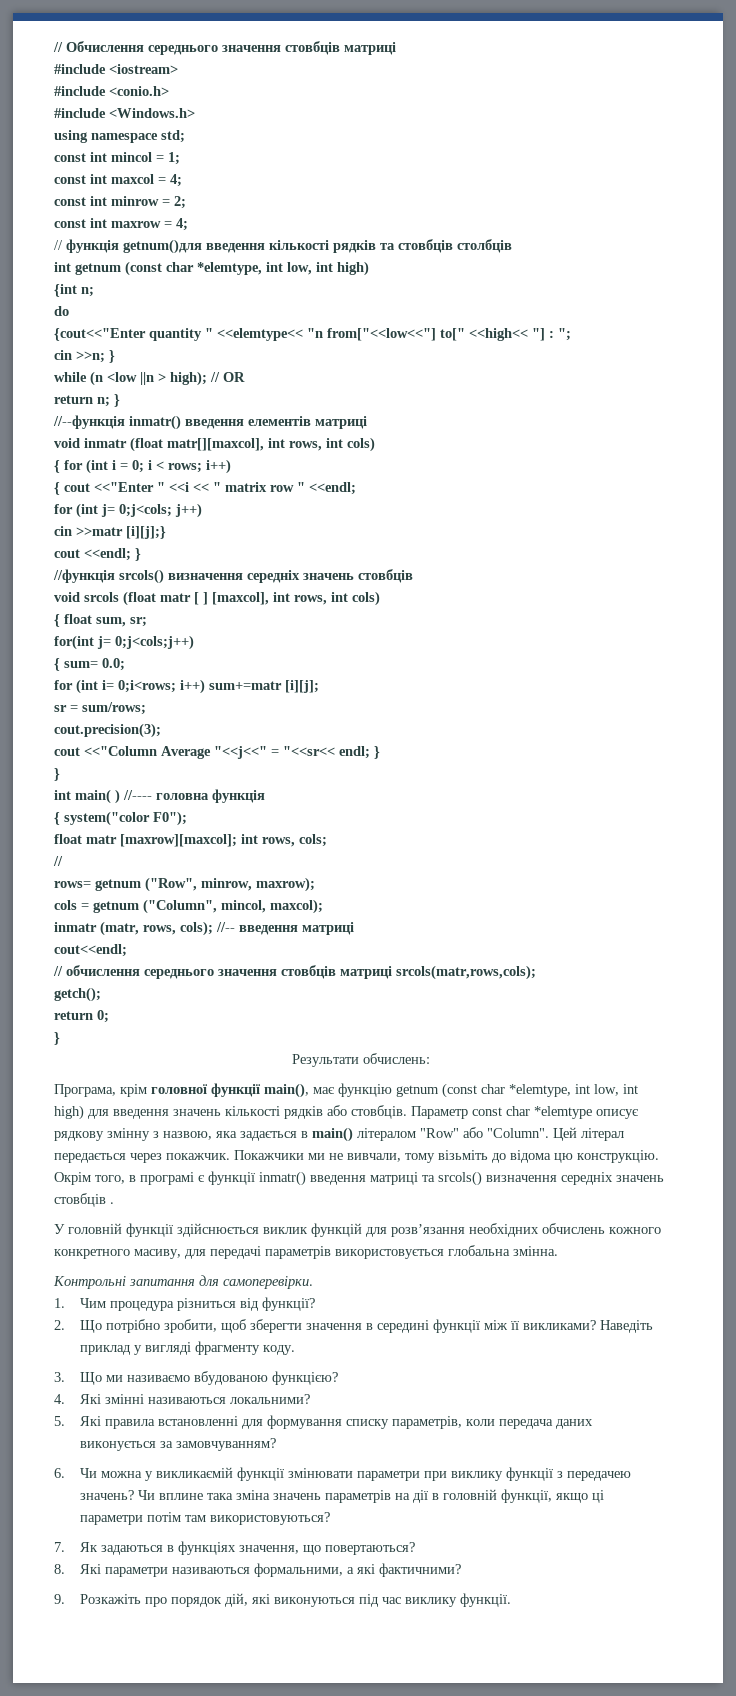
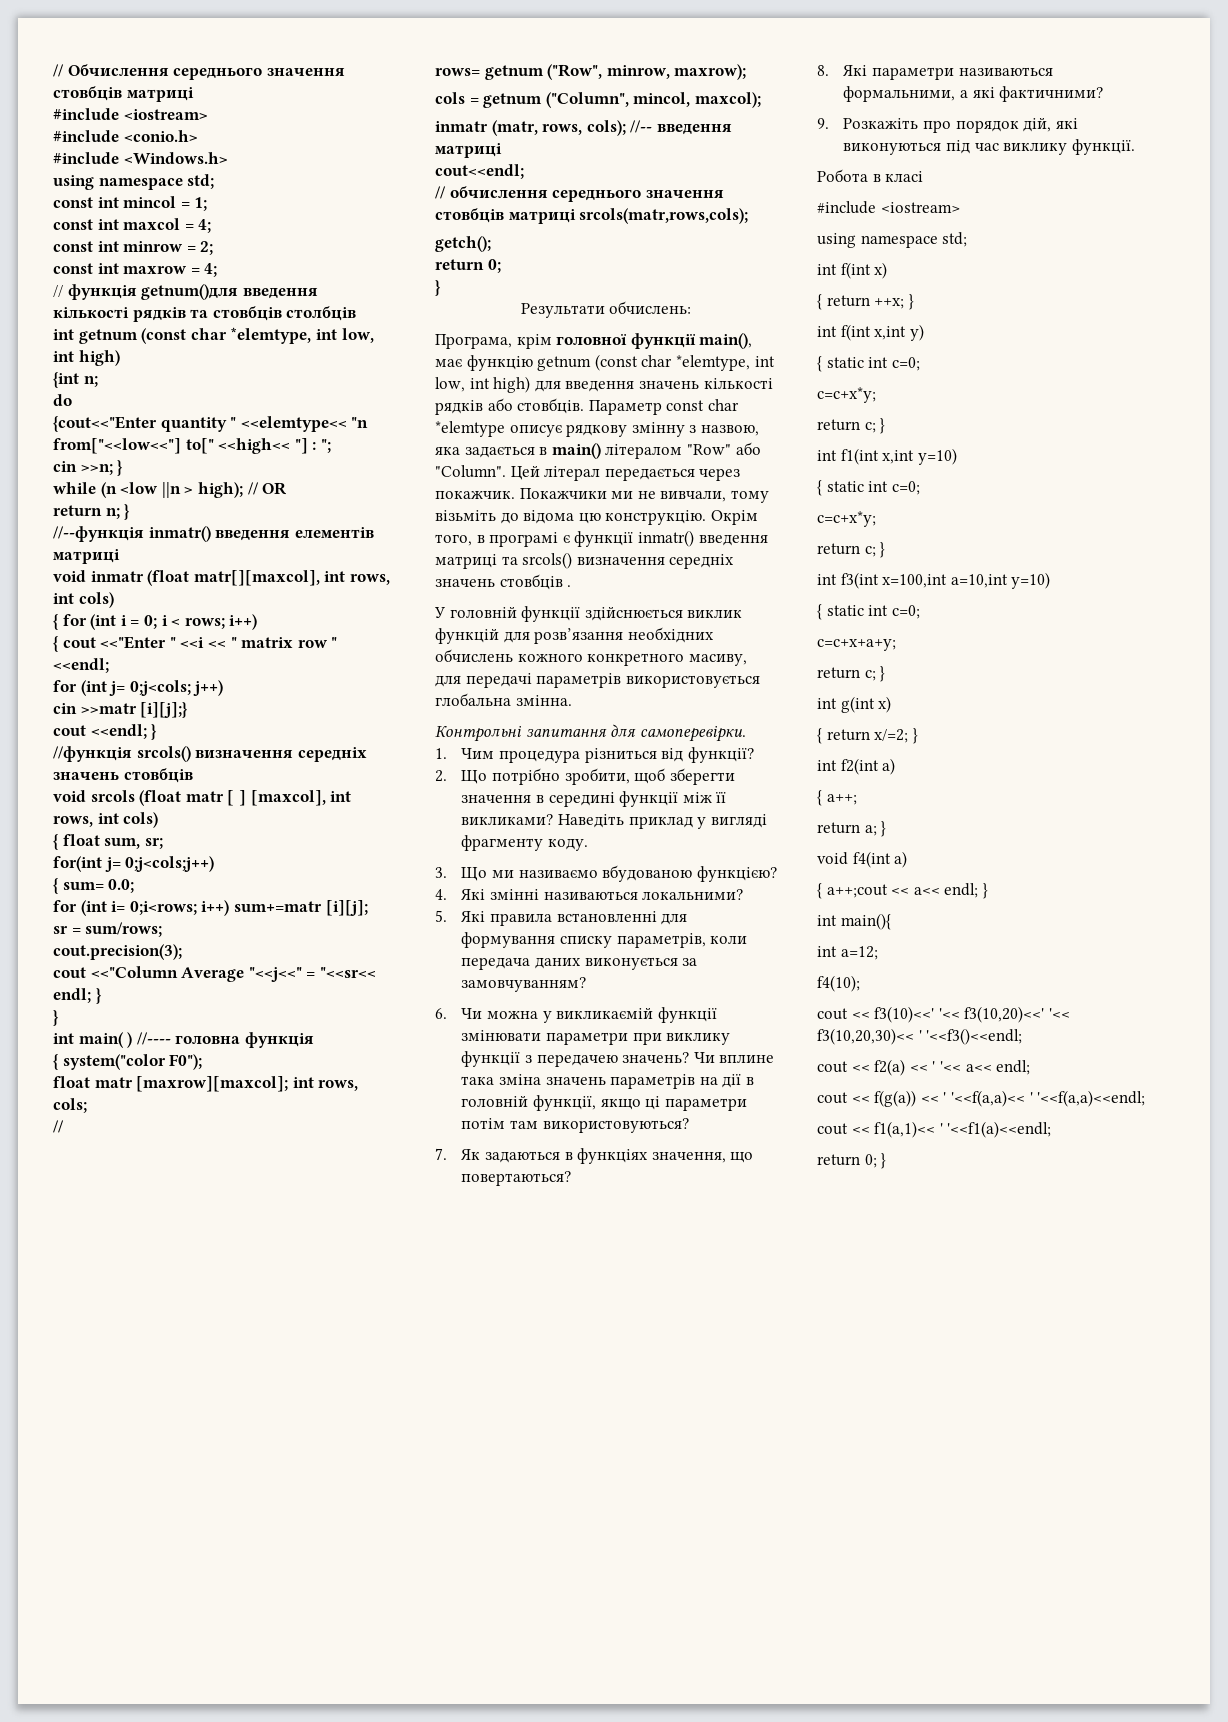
(511, 1600) none -> [817,169,924,182] [817,201,960,214] [817,232,968,248] [817,262,888,279] [817,294,914,310] [817,324,924,341] [817,356,920,372] [817,387,876,403] [817,418,886,434] [817,448,957,465] [817,480,920,496] [817,511,876,527] [817,542,886,558] [817,572,1051,589] [817,604,920,620] [817,639,896,651] [817,666,886,682] [817,696,892,713] [817,728,918,744] [817,758,896,775] [817,790,857,806] [817,821,887,837] [817,851,908,868] [817,883,988,899] [817,913,891,930] [817,946,878,960] [817,975,860,992] [817,1006,1070,1023] [817,1028,1023,1045] [817,1059,1031,1076] [817,1090,1146,1107] [817,1121,1052,1138] [817,1153,887,1169] // Робота в класі // #include <iostream> // using namespace std; // int f(int x) // { return ++x; } // int f(int x,int y) // { static int c=0; // c=c+x*y; // return c; } // int f1(int x,int y=10) // { static int c=0; // c=c+x*y; // return c; } // int f3(int x=100,int a=10,int y=10) // { static int c=0; // c=c+x+a+y; // return c; } // int g(int x) // { return x/=2; } // int f2(int a) // { a++; // return a; } // void f4(int a) // { a++;cout << a<< endl; } // int main(){ // int a=12; // f4(10); // cout << f3(10)<<' '<< f3(10,20)<<' '<< f3(10,20,30)<< ' '<<f3()<<endl; // cout << f2(a) << ' '<< a<< endl; // cout << f(g(a)) << ' '<<f(a,a)<< ' '<<f(a,a)<<endl; // cout << f1(a,1)<< ' '<<f1(a)<<endl; // return 0; }

